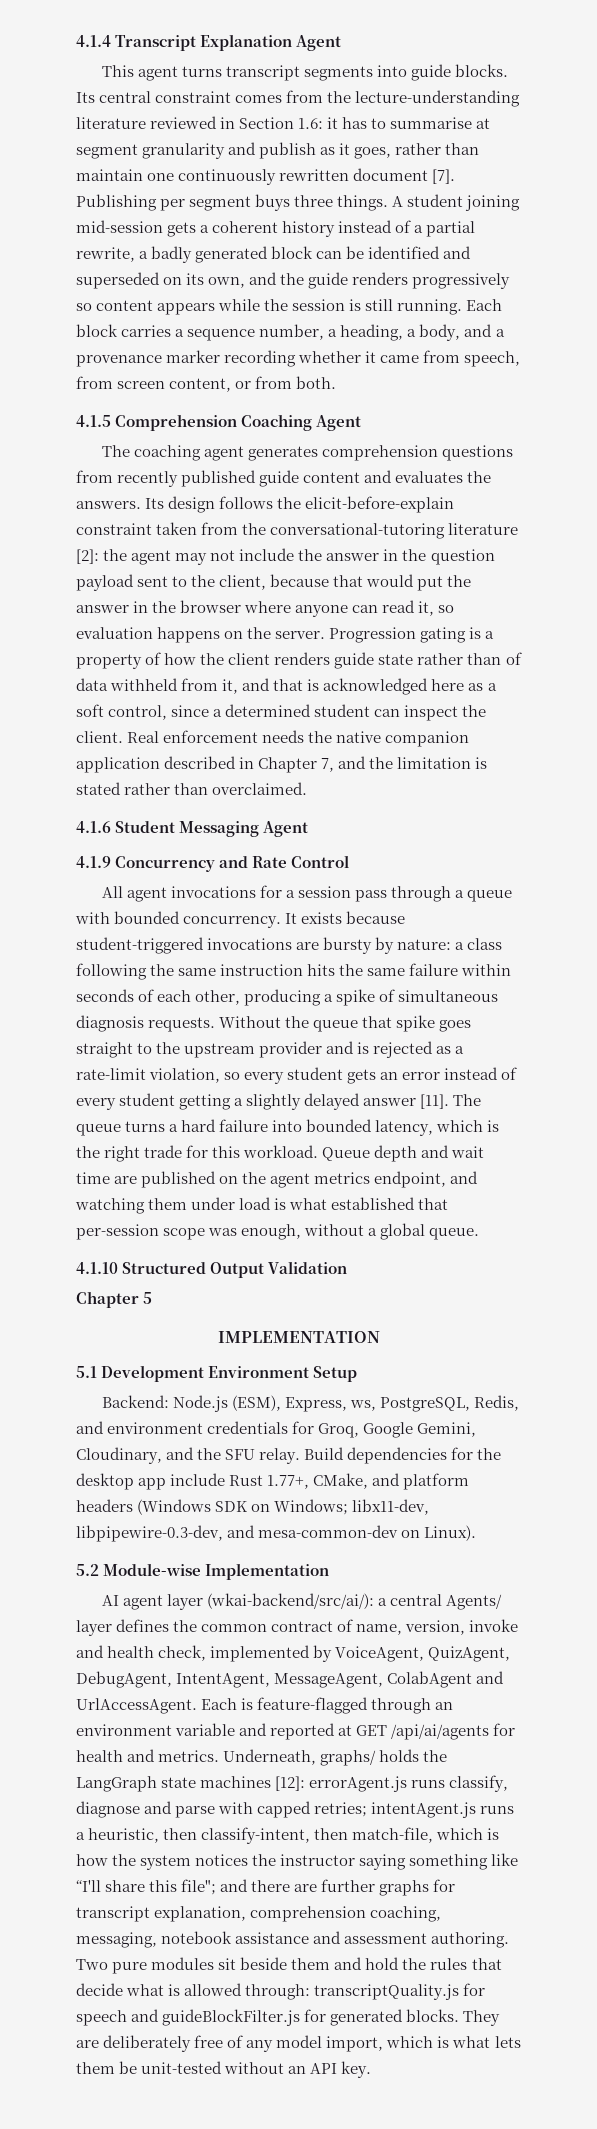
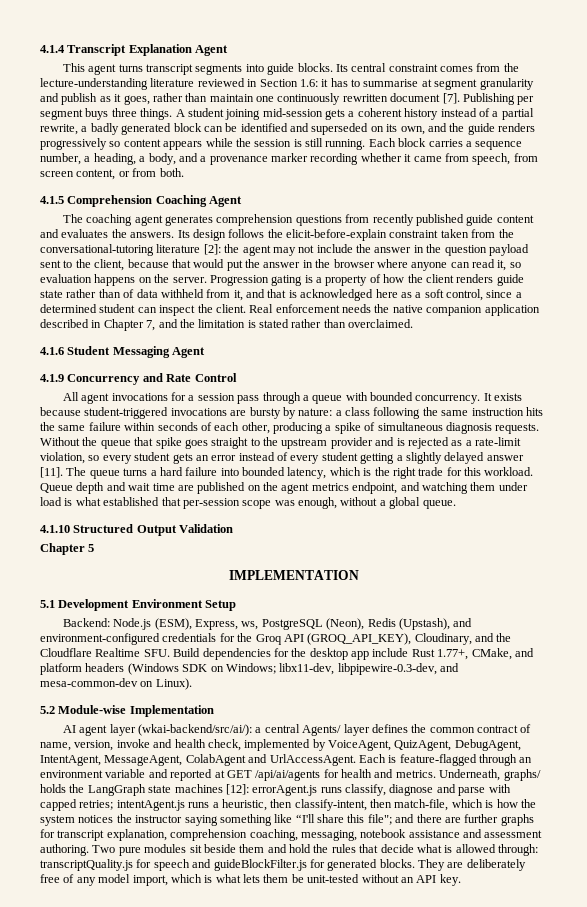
[379,1395,519,1412] [76,1421,477,1438] [76,1447,301,1464] PostgreSQL, Redis, and environment credentials for Groq, Google Gemini, Cloudinary, and the SFU relay. -> [261,618,473,630] [40,633,512,645] [40,648,170,657] PostgreSQL (Neon), Redis (Upstash), and environment-configured credentials for the Groq API (GROQ_API_KEY), Cloudinary, and the Cloudflare Realtime SFU.

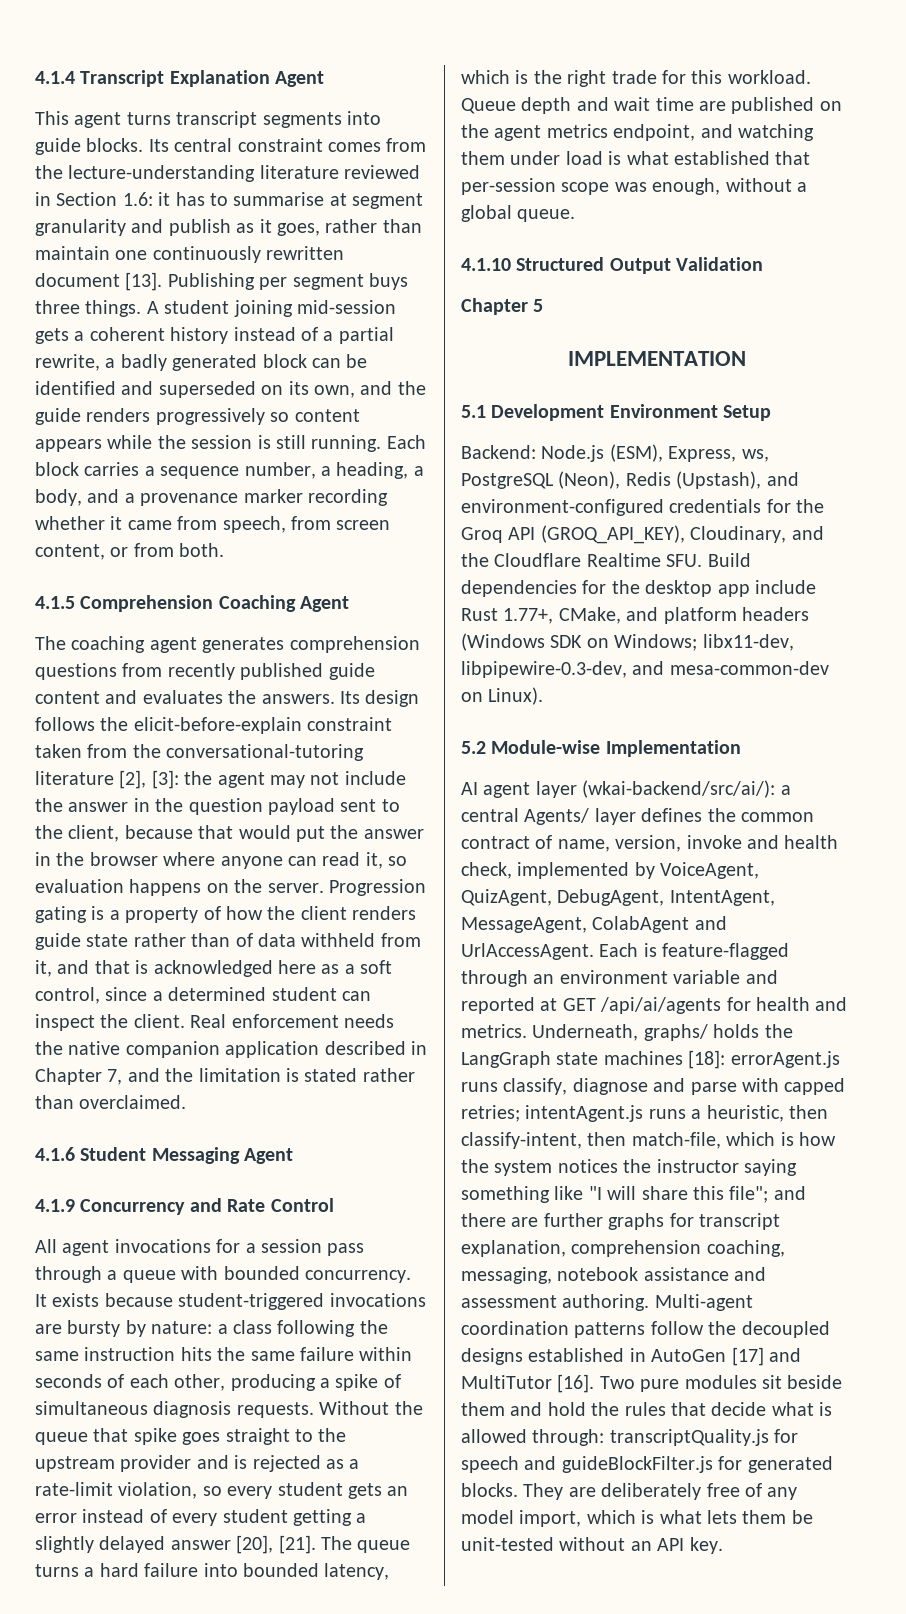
[442,93,460,104] [7]. -> [125,272,163,291] [13].
[203,244,221,255] [2]: -> [119,770,179,789] [2], [3]:
[40,467,63,478] [11]. -> [236,1535,316,1554] [20], [21].
[225,784,249,795] [12]: -> [688,1050,726,1069] [18]:
[295,814,315,823] “I'll -> [588,1186,637,1200] "I will
(89, 850) none -> [654,1294,753,1311] [461,1321,830,1338] [461,1347,801,1366] [461,1374,595,1393] Multi-agent coordination patterns follow the decoupled designs established in AutoGen [17] and MultiTutor [16].

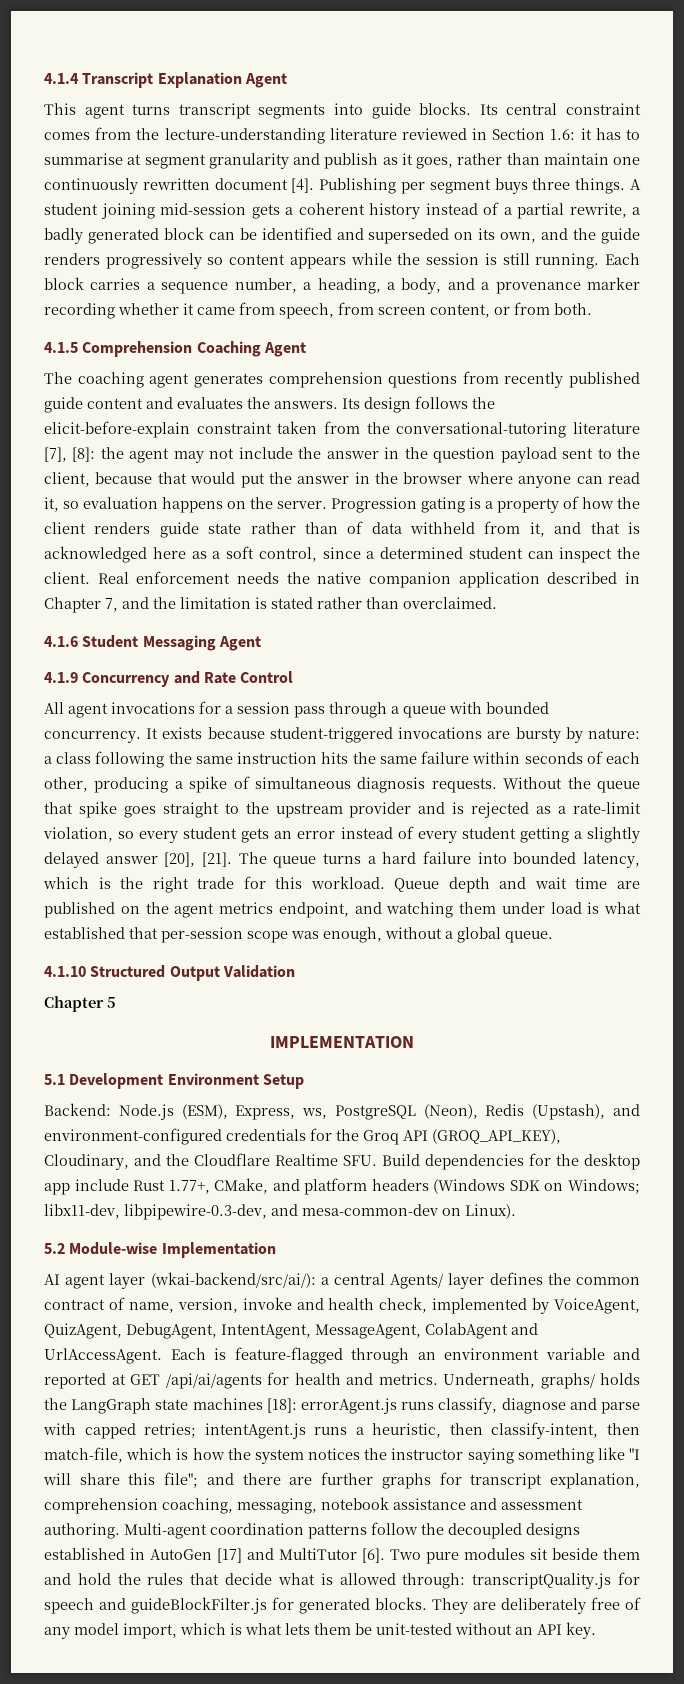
[125,272,163,291] [13]. -> [291,178,315,193] [4].
[119,770,179,789] [2], [3]: -> [44,447,96,462] [7], [8]:
[557,1374,595,1393] [16]. -> [362,1548,385,1563] [6].

